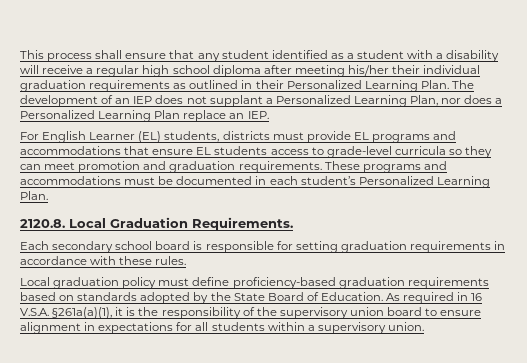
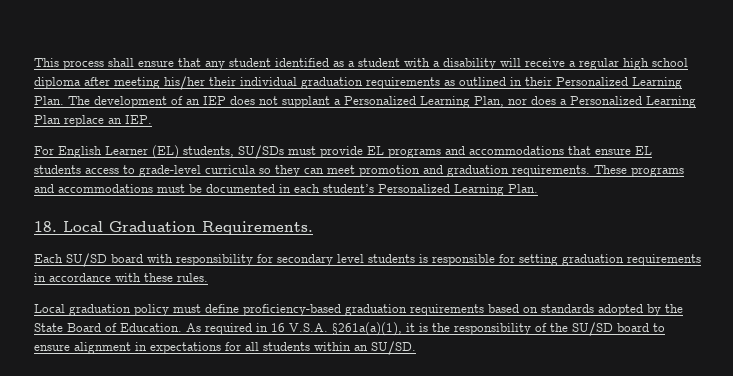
[222,131,270,140] districts -> [238,145,284,159] SU/SDs
[20,219,65,228] 2120.8. -> [34,221,57,232] 18.
[52,241,191,253] secondary school board -> [66,253,415,267] SU/SD board with responsibility for secondary level students
[279,307,384,319] supervisory union -> [572,322,613,336] SU/SD
[307,322,424,334] a supervisory union. -> [354,341,416,355] an SU/SD.

